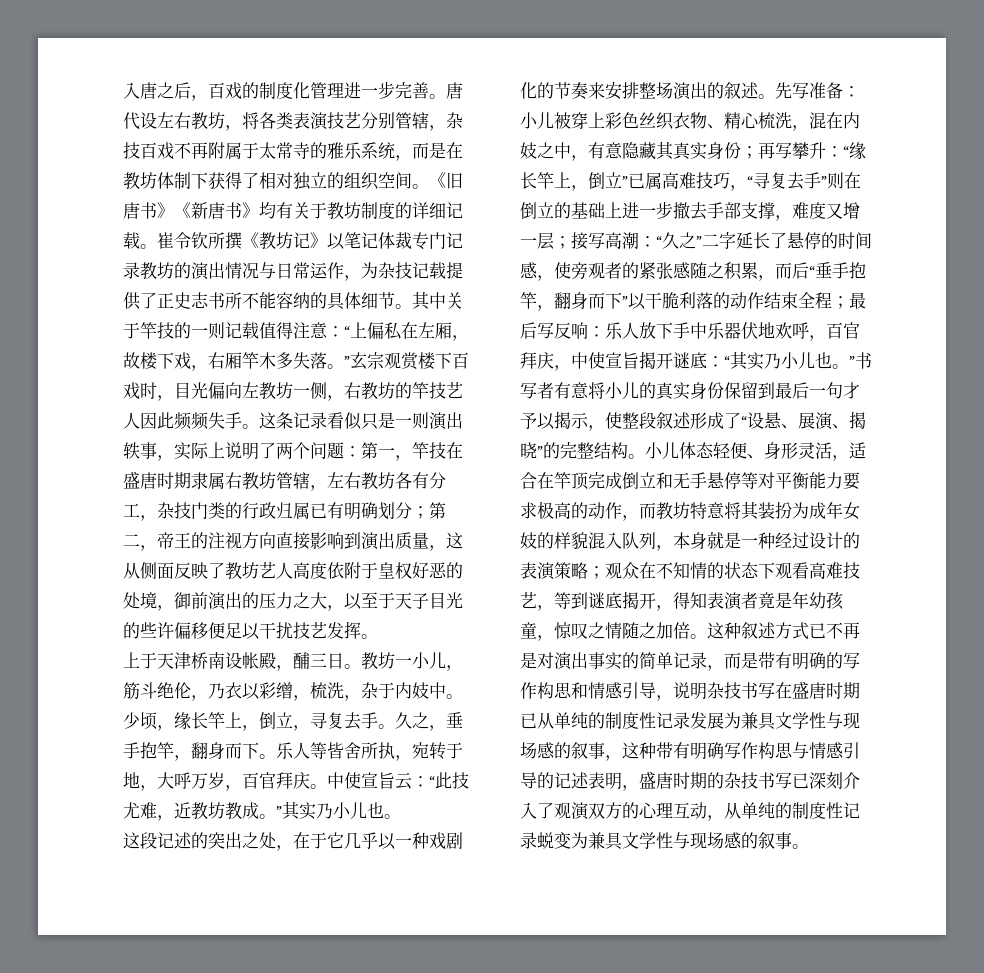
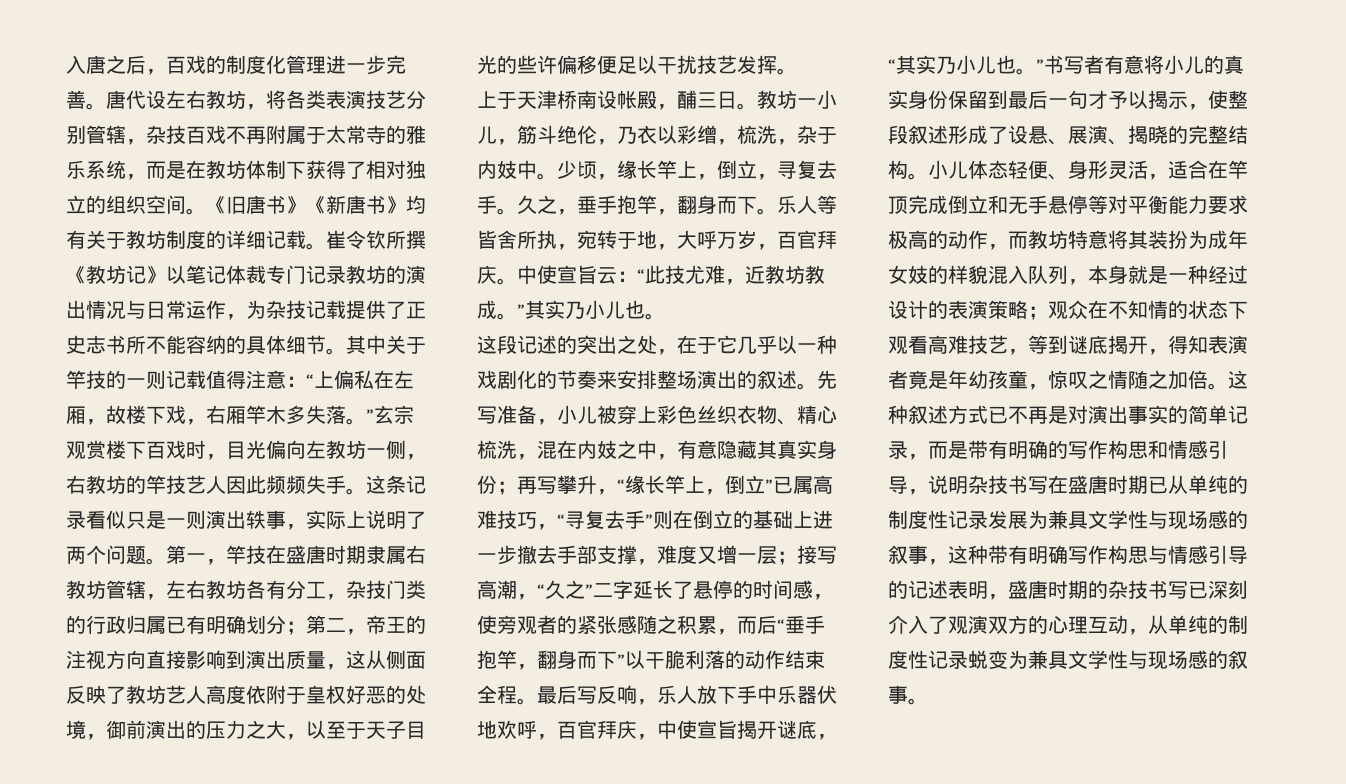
[344,446,361,457] ： -> [146,558,166,565] 。
[843,86,860,97] ： -> [537,419,557,425] ，
[826,146,843,157] ： -> [597,489,617,495] ，
[639,236,656,247] ： -> [517,594,537,600] ，
[832,296,849,309] ； -> [517,698,537,705] 。
[588,326,605,337] ： -> [637,699,657,705] ，
[707,356,724,367] ： -> [817,734,837,740] ，
[741,416,747,427] “ -> (1008, 135) none
[537,446,543,457] ” -> (1168, 134) none

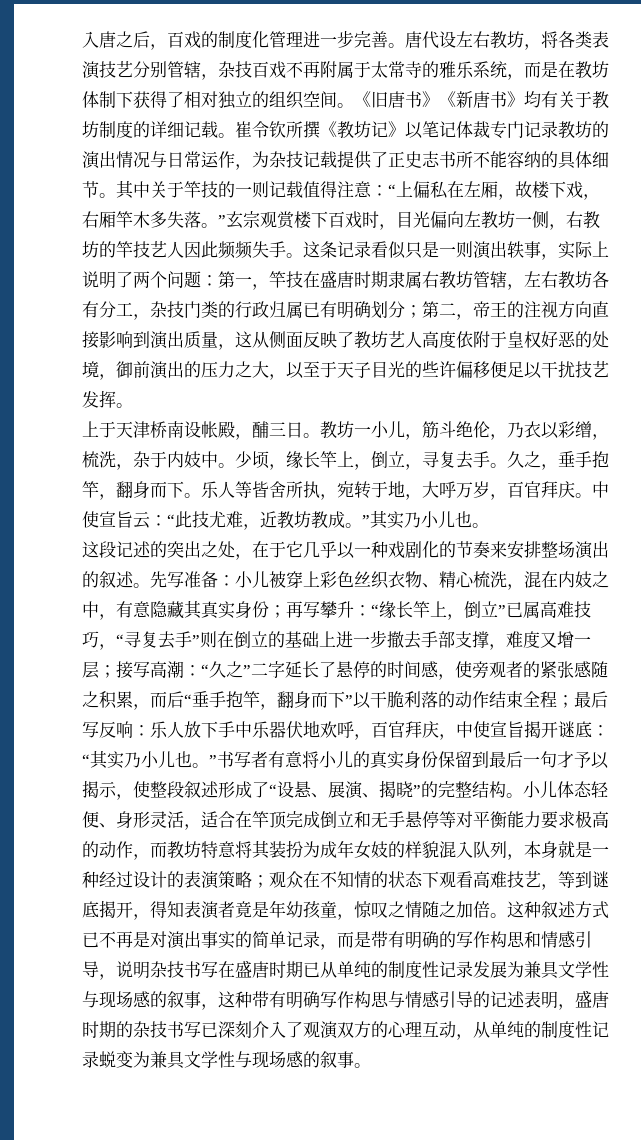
[146,558,166,565] 。 -> [201,275,218,286] ：
[537,419,557,425] ， -> [218,575,235,586] ：
[597,489,617,495] ， -> [354,605,371,616] ：
[517,594,537,600] ， -> [184,665,201,676] ：
[517,698,537,705] 。 -> [557,695,574,708] ；
[637,699,657,705] ， -> [133,725,150,736] ：
[817,734,837,740] ， -> [592,725,609,736] ：
(1008, 135) none -> [269,784,277,796] “
(1168, 134) none -> [413,785,421,796] ”

